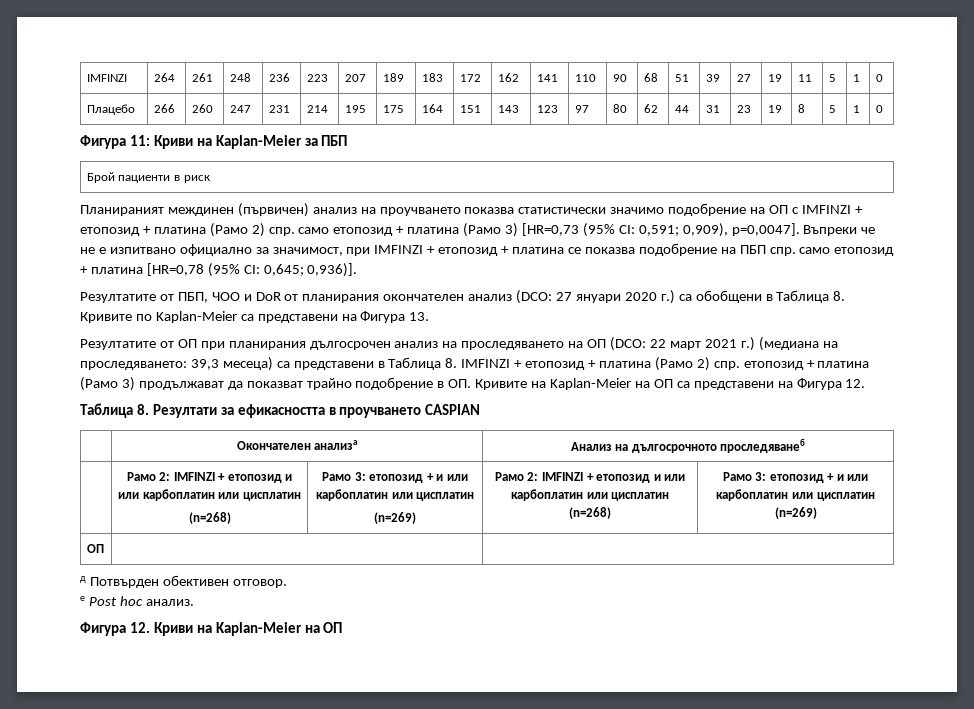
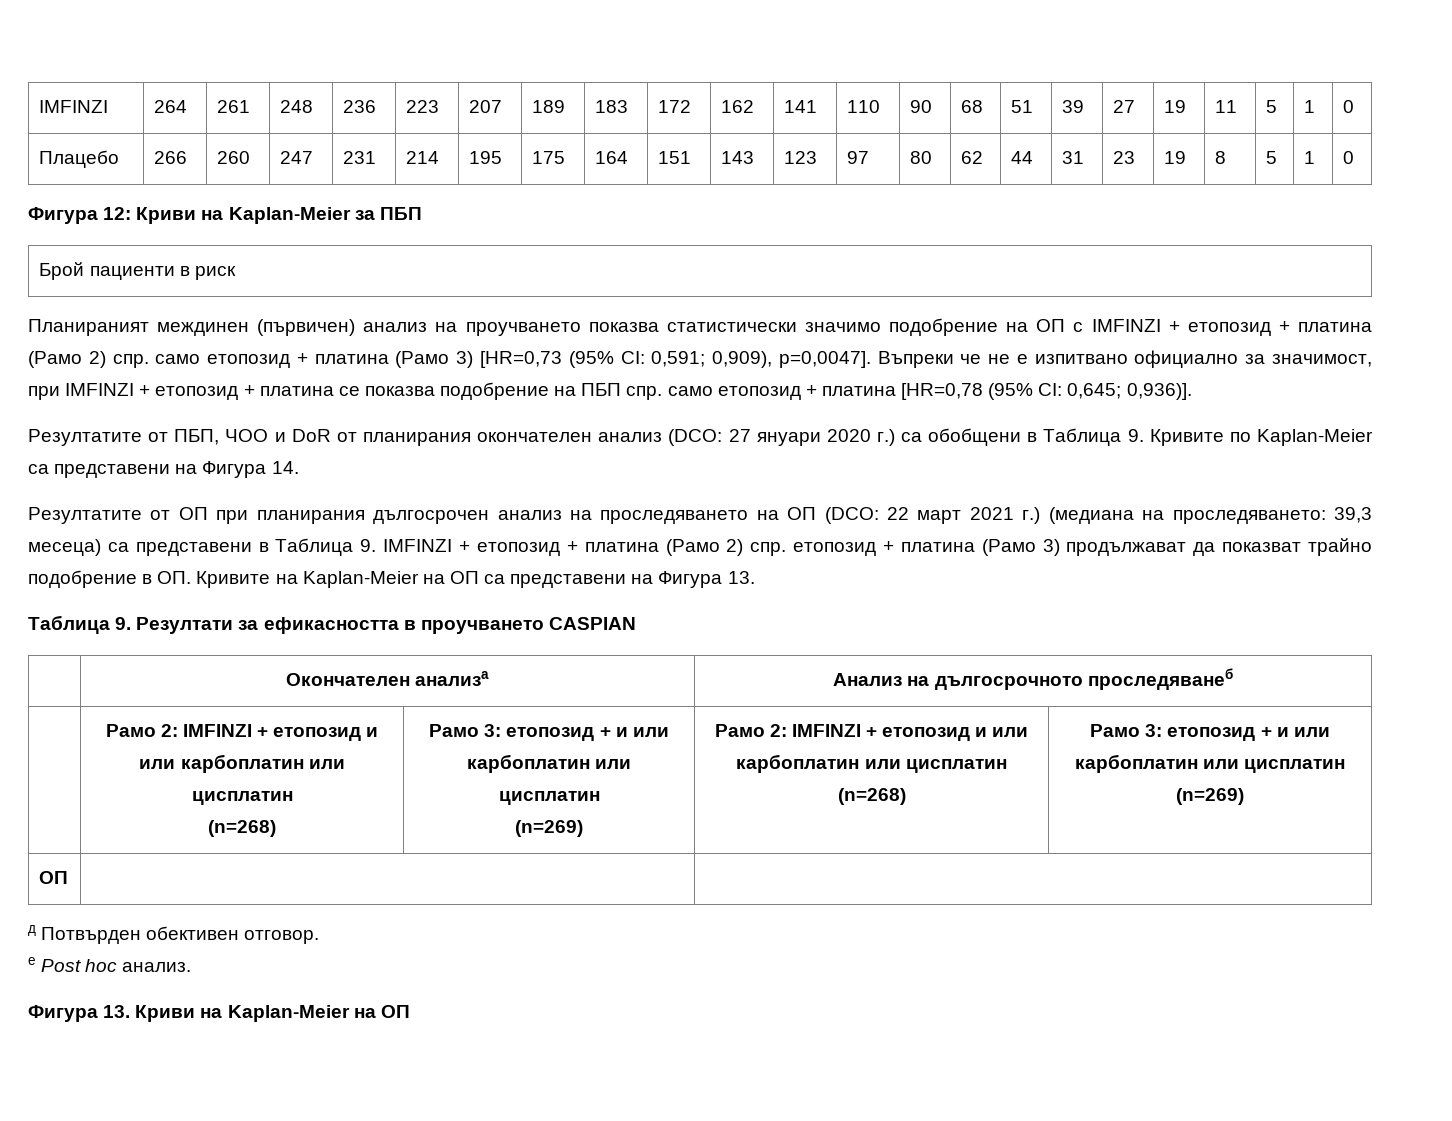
[129,135,150,146] 11: -> [103,207,132,220] 12:
[833,291,846,301] 8. -> [1127,429,1144,442] 9.
[409,312,430,321] 13. -> [271,461,299,474] 14.
[445,358,458,368] 8. -> [360,539,377,552] 9.
[845,379,866,388] [80,403,149,418] 12. // Таблица 8. -> [727,571,755,584] [28,615,132,634] 13. // Таблица 9.
[129,622,150,633] 12. -> [103,1005,131,1018] 13.

